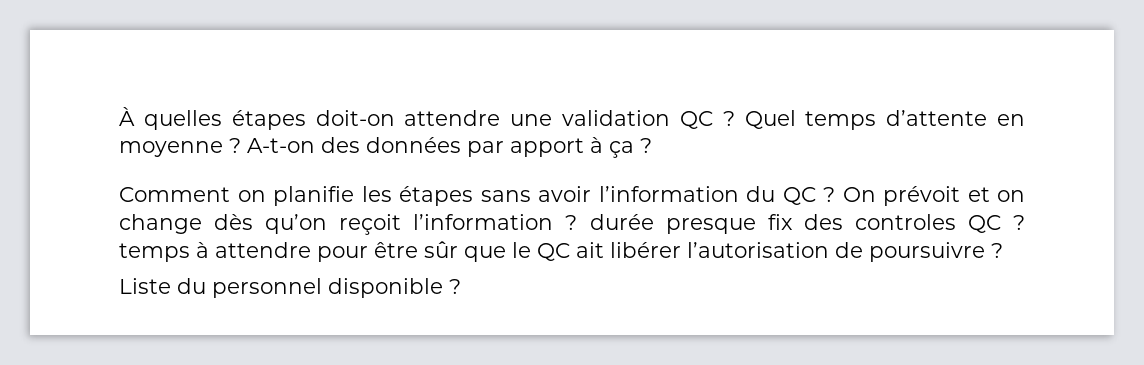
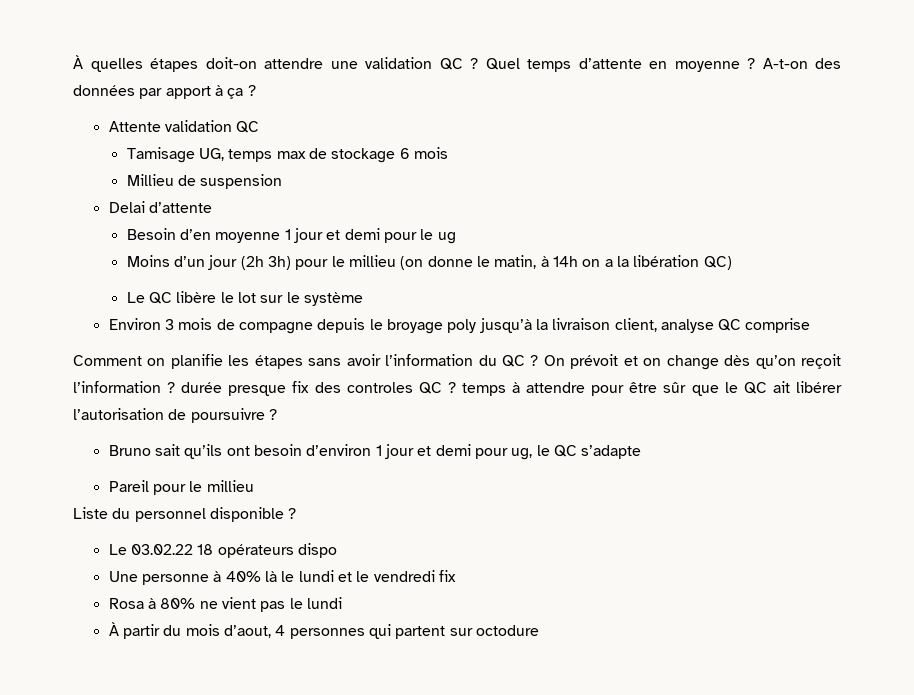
(652, 145) none -> [108,120,260,133] [126,147,449,163] [126,174,283,189] [108,201,213,213] [126,228,456,244] [126,255,732,270] [126,291,364,306] [108,318,811,334] // Attente validation QC // Tamisage UG, temps max de stockage 6 mois // Millieu de suspension // Delai d’attente // Besoin d’en moyenne 1 jour et demi pour le ug // Moins d’un jour (2h 3h) pour le millieu (on donne le matin, à 14h on a la libération QC) // Le QC libère le lot sur le système // Environ 3 mois de compagne depuis le broyage poly jusqu’à la livraison client, analyse QC comprise
(1003, 250) none -> [108,444,642,460] [108,480,254,495] // Bruno sait qu’ils ont besoin d’environ 1 jour et demi pour ug, le QC s’adapte // Pareil pour le millieu
(461, 286) none -> [108,543,337,558] [108,570,456,585] [108,597,342,612] [108,622,539,639] // Le 03.02.22 18 opérateurs dispo // Une personne à 40% là le lundi et le vendredi fix // Rosa à 80% ne vient pas le lundi // À partir du mois d’aout, 4 personnes qui partent sur octodure

